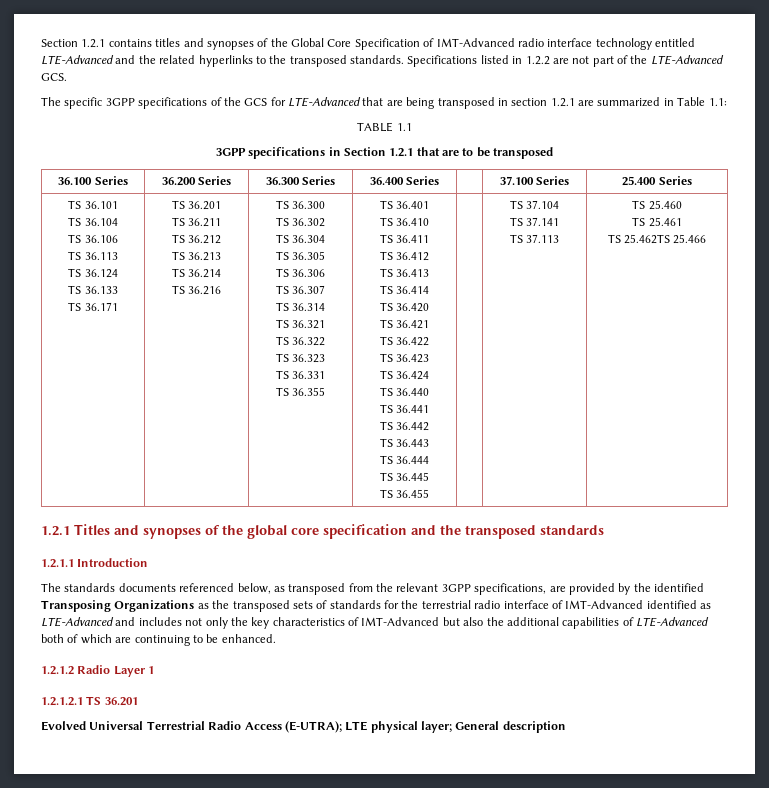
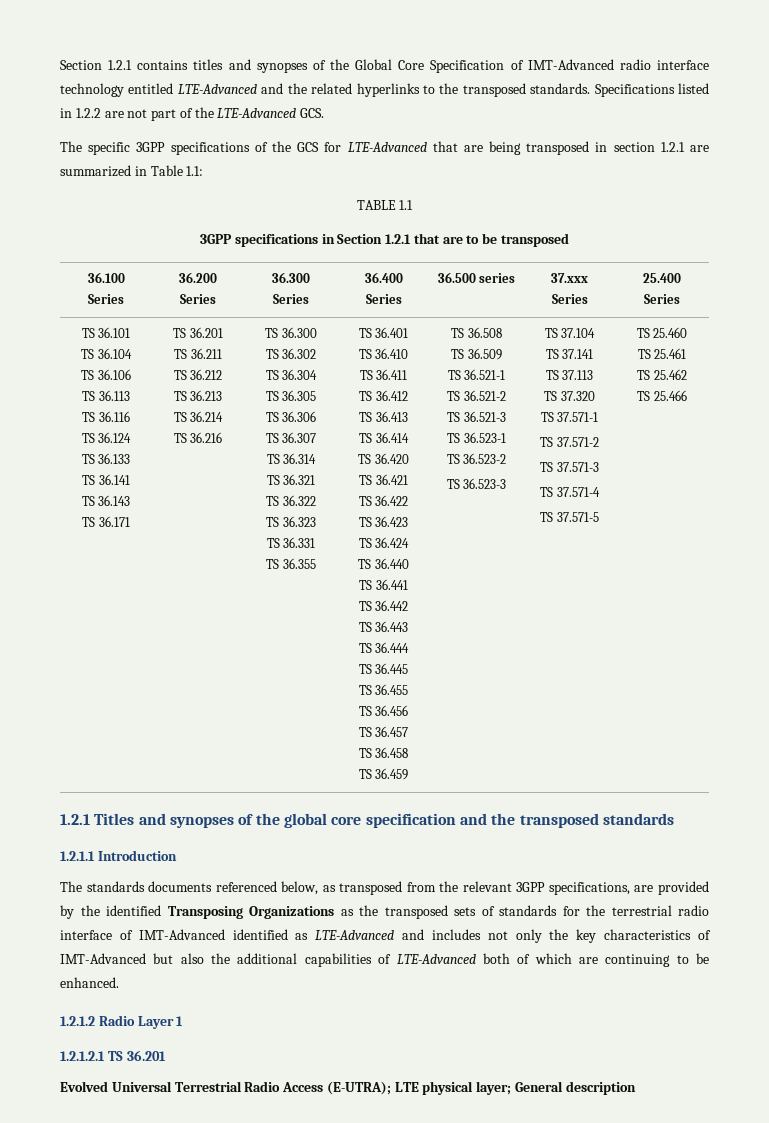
[499,176,534,185] | 37.100 -> [437,272,516,283] [551,273,588,283] 36.500 series | 37.xxx
(118, 256) none -> [82,411,130,422] // TS 36.116
(118, 290) none -> [82,474,130,485] [81,495,131,506] // TS 36.141 // TS 36.143
(430, 493) | -> [358,705,409,716] [358,726,409,737] [358,747,409,758] [358,768,409,780] [451,327,502,338] [451,348,502,360] [447,369,506,380] [447,390,506,401] [447,411,506,422] [447,432,506,443] [446,453,507,464] [446,478,507,489] // TS 36.456 // TS 36.457 // TS 36.458 // TS 36.459 | TS 36.508 // TS 36.509 // TS 36.521-1 // TS 36.521-2 // TS 36.521-3 // TS 36.523-1 // TS 36.523-2 // TS 36.523-3
(560, 238) none -> [544,391,595,401] [540,412,599,422] [540,437,599,447] [540,462,599,472] [540,487,600,497] [540,512,599,522] // TS 37.320 // TS 37.571-1 // TS 37.571-2 // TS 37.571-3 // TS 37.571-4 // TS 37.571-5
[624,234,670,244] 25.462TS -> [653,369,687,380] [637,391,651,401] 25.462 // TS

